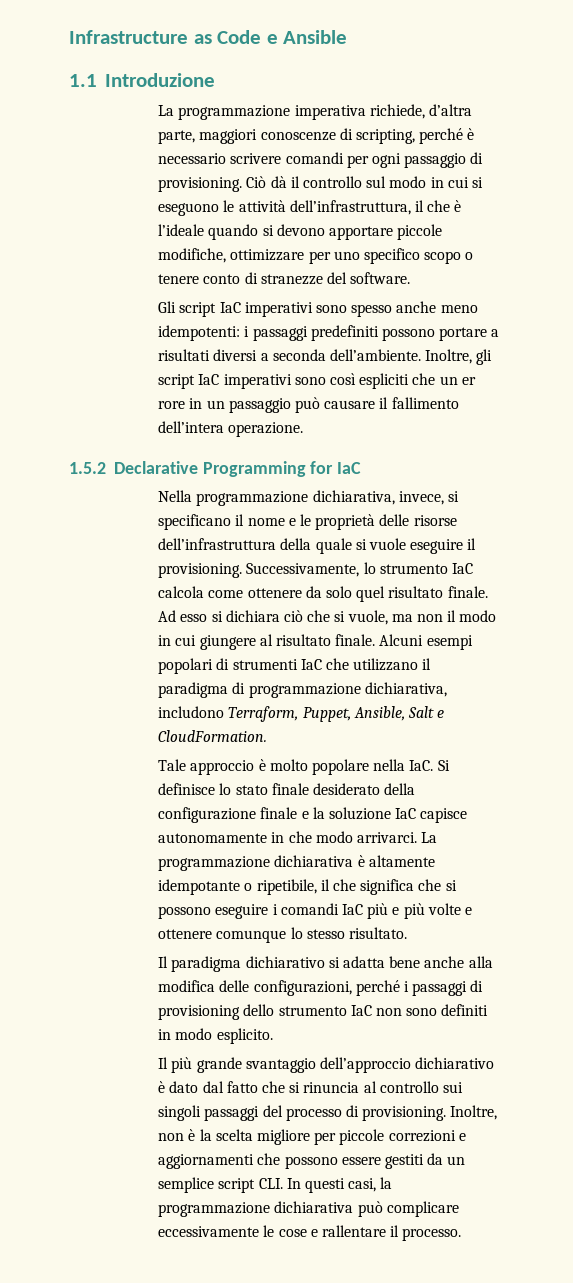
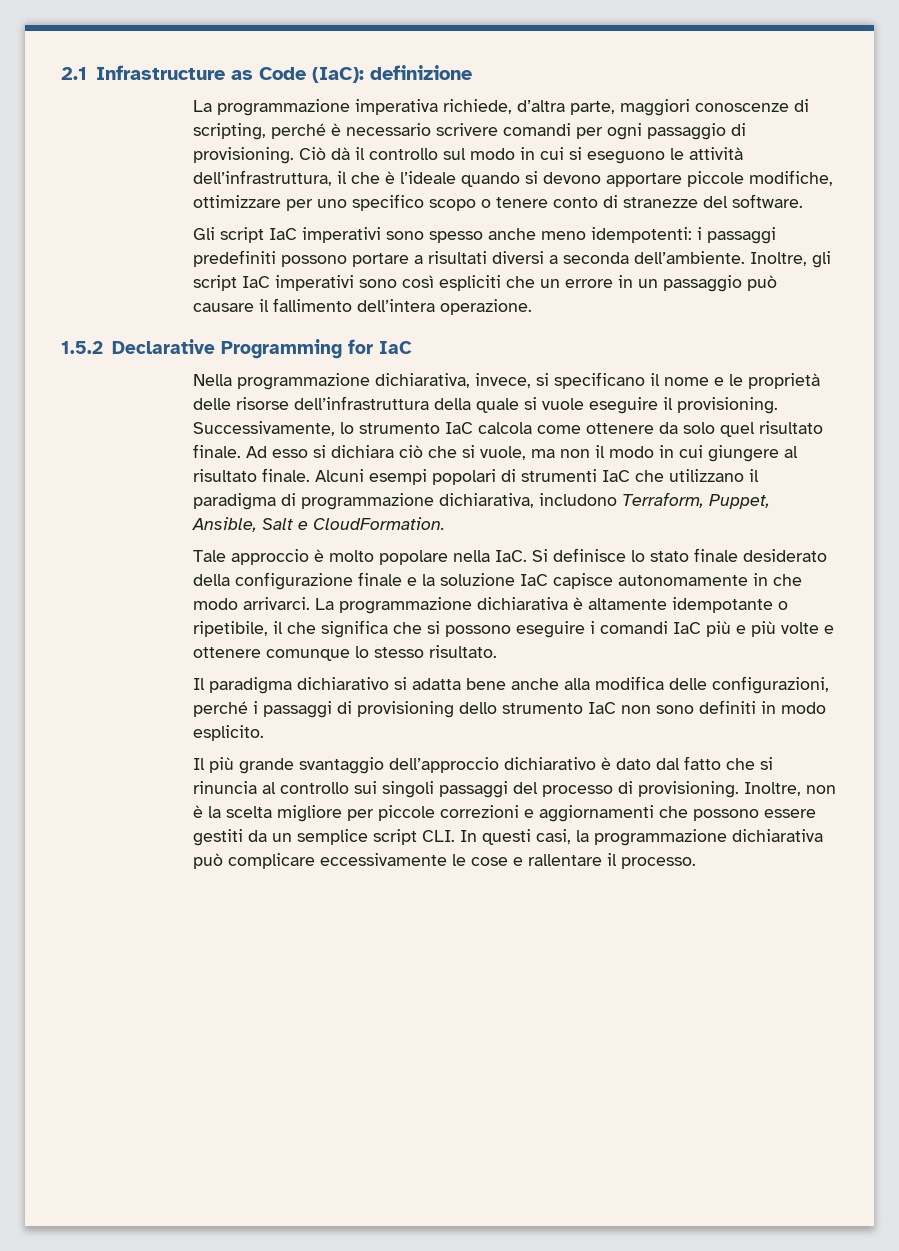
(69, 37) none -> [61,67,87,80] 2.1
[266,30,348,44] [69,73,215,87] e Ansible // 1.1 Introduzione -> [311,65,472,83] (IaC): definizione
[461,377,476,385] [158,401,186,409] er rore -> [564,279,613,288] errore

